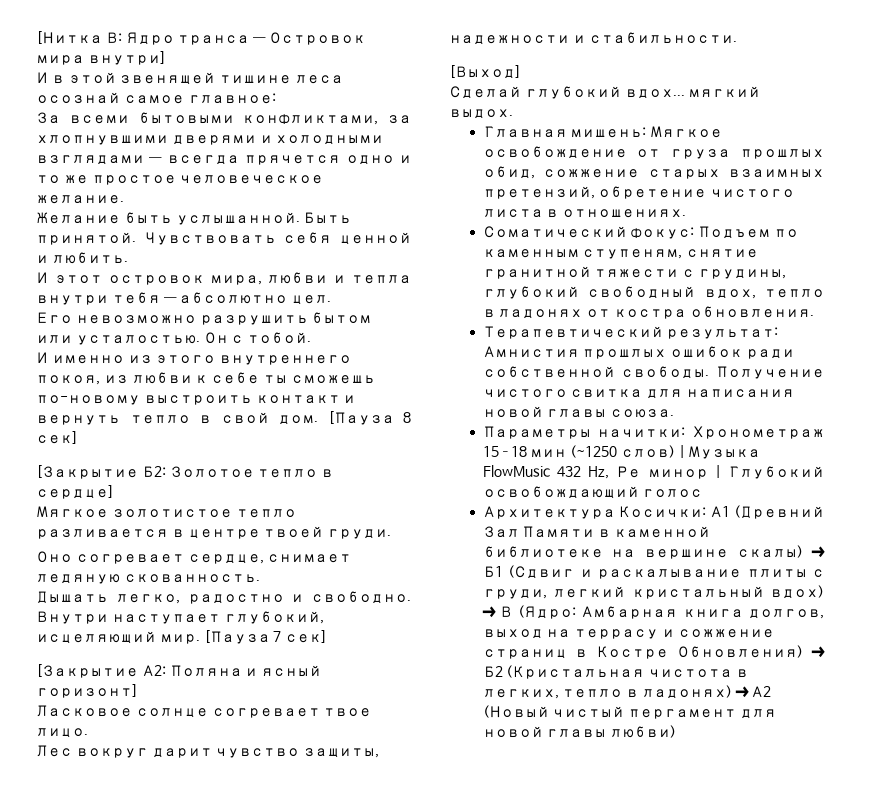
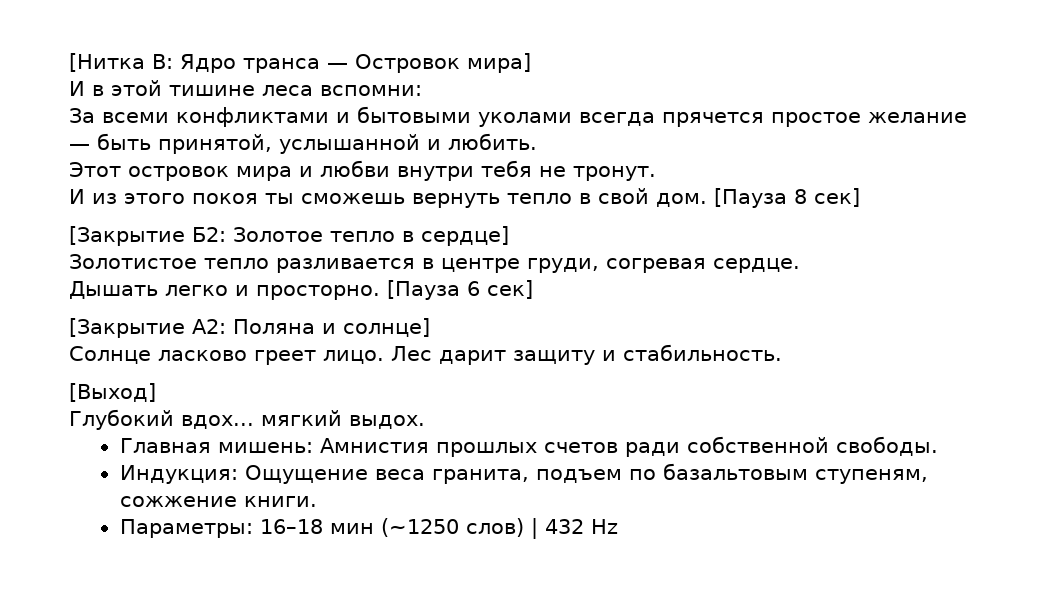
[36,51,166,65] мира внутри] -> [467,53,531,73] мира]
[119,72,216,85] звенящей -> (162, 88) none
[36,92,276,104] осознай самое главное: -> [320,85,422,96] вспомни:
[137,112,411,125] [36,135,384,145] [36,155,411,165] [36,175,324,185] [36,195,124,204] [36,212,352,225] [36,232,411,245] [36,252,128,264] [36,272,411,285] [36,292,332,305] [36,312,372,325] [36,332,312,345] [36,352,124,364] бытовыми конфликтами, за хлопнувшими дверями и холодными взглядами — всегда прячется одно и то же простое человеческое желание. // Желание быть услышанной. Быть принятой. Чувствовать себя ценной и любить. // И этот островок мира, любви и тепла внутри тебя — абсолютно цел. // Его невозможно разрушить бытом или усталостью. Он с тобой. // И именно -> [176,106,967,127] [69,133,537,154] [69,160,656,181] [69,189,85,204] конфликтами и бытовыми уколами всегда прячется простое желание — быть принятой, услышанной и любить. // Этот островок мира и любви внутри тебя не тронут. // И
[219,355,352,365] [36,372,375,385] [36,395,356,405] внутреннего покоя, из любви к себе ты сможешь по-новому выстроить контакт и -> [192,193,405,204] покоя ты сможешь
[36,506,232,518] Мягкое золотистое -> [69,254,197,269] Золотистое
[263,526,392,539] [36,551,352,564] [36,574,260,584] [36,591,411,604] [36,611,324,624] [36,630,282,644] твоей груди. // Оно согревает сердце, снимает ледяную скованность. // Дышать легко, радостно и свободно. Внутри наступает глубокий, исцеляющий мир. [Пауза 7 -> [527,258,800,273] [69,280,480,300] груди, согревая сердце. // Дышать легко и просторно. [Пауза 6
[261,665,322,677] [36,684,138,698] [36,705,372,718] [36,728,88,738] [36,745,380,758] [449,32,737,45] ясный горизонт] // Ласковое солнце согревает твое лицо. // Лес вокруг дарит чувство защиты, надежности и стабильности. -> [343,318,430,337] [69,344,782,365] солнце] // Солнце ласково греет лицо. Лес дарит защиту и стабильность.
[449,86,621,99] Сделай глубокий -> [69,409,174,430] Глубокий
[650,126,723,138] [482,146,824,159] [482,166,824,179] [482,186,795,199] [482,209,687,218] [482,226,798,239] [482,249,759,259] [482,266,786,279] [482,286,824,299] [482,306,814,319] [482,326,779,339] Мягкое освобождение от груза прошлых обид, сожжение старых взаимных претензий, обретение чистого листа в отношениях. // Соматический фокус: Подъем по каменным ступеням, снятие гранитной тяжести с грудины, глубокий свободный вдох, тепло в ладонях от костра обновления. // Терапевтический результат: -> (313, 447) none
[670,346,743,358] ошибок -> [543,442,618,453] счетов
[716,366,824,379] [482,389,794,399] [482,406,675,418] [482,426,824,439] [482,445,761,459] [482,465,824,479] [482,486,703,499] [482,505,824,519] [482,526,710,538] [482,545,825,559] [482,565,824,579] [482,585,824,599] [481,605,824,619] [482,629,774,639] [482,645,825,659] [482,665,748,679] [482,685,772,699] [482,705,776,719] [482,725,677,738] Получение чистого свитка для написания новой главы союза. // Параметры начитки: Хронометраж 15–18 мин (~1250 слов) | Музыка FlowMusic 432 Hz, Ре минор | Глубокий освобождающий голос // Архитектура Косички: А1 (Древний Зал Памяти в каменной библиотеке на вершине скалы) ➔ Б1 (Сдвиг и раскалывание плиты с груди, легкий кристальный вдох) ➔ В (Ядро: Амбарная книга долгов, выход на террасу и сожжение страниц в Костре Обновления) ➔ Б2 (Кристальная чистота в легких, тепло в ладонях) ➔ А2 (Новый чистый пергамент для новой главы любви) -> [119,463,928,484] [119,496,317,507] [119,518,618,539] // Индукция: Ощущение веса гранита, подъем по базальтовым ступеням, сожжение книги. // Параметры: 16–18 мин (~1250 слов) | 432 Hz

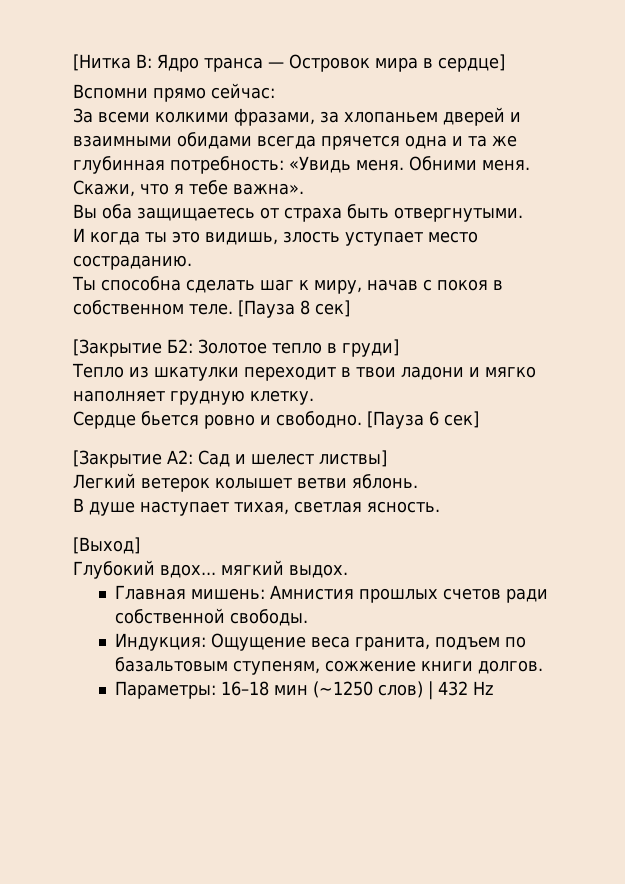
[467,53,531,73] [69,80,422,96] [69,106,967,127] [69,133,537,154] [69,160,656,181] [69,188,707,208] мира] // И в этой тишине леса вспомни: // За всеми конфликтами и бытовыми уколами всегда прячется простое желание — быть принятой, услышанной и любить. // Этот островок мира и любви внутри тебя не тронут. // И из этого покоя ты сможешь вернуть тепло в свой дом. -> [375,54,505,72] [73,83,275,102] [73,107,521,126] [73,132,517,150] [73,156,530,174] [73,180,304,197] [73,204,523,222] [73,228,478,246] [73,255,192,270] [72,276,503,294] [73,300,233,315] мира в сердце] // Вспомни прямо сейчас: // За всеми колкими фразами, за хлопаньем дверей и взаимными обидами всегда прячется одна и та же глубинная потребность: «Увидь меня. Обними меня. Скажи, что я тебе важна». // Вы оба защищаетесь от страха быть отвергнутыми. // И когда ты это видишь, злость уступает место состраданию. // Ты способна сделать шаг к миру, начав с покоя в собственном теле.
[421,226,509,246] [69,254,800,273] [69,281,380,300] сердце] // Золотистое тепло разливается в центре груди, согревая сердце. // Дышать легко и просторно. -> [342,339,399,357] [72,363,536,381] [73,390,314,405] [73,411,362,429] груди] // Тепло из шкатулки переходит в твои ладони и мягко наполняет грудную клетку. // Сердце бьется ровно и свободно.
[233,318,430,337] [69,344,782,365] Поляна и солнце] // Солнце ласково греет лицо. Лес дарит защиту и стабильность. -> [198,450,387,467] [73,473,418,492] [73,498,440,516] Сад и шелест листвы] // Легкий ветерок колышет ветви яблонь. // В душе наступает тихая, светлая ясность.
[243,496,317,507] книги. -> [420,660,543,674] книги долгов.

